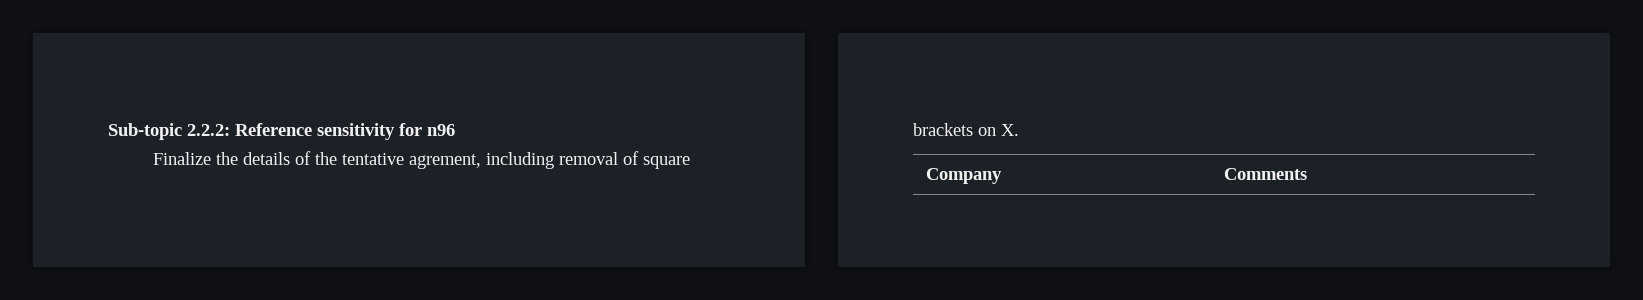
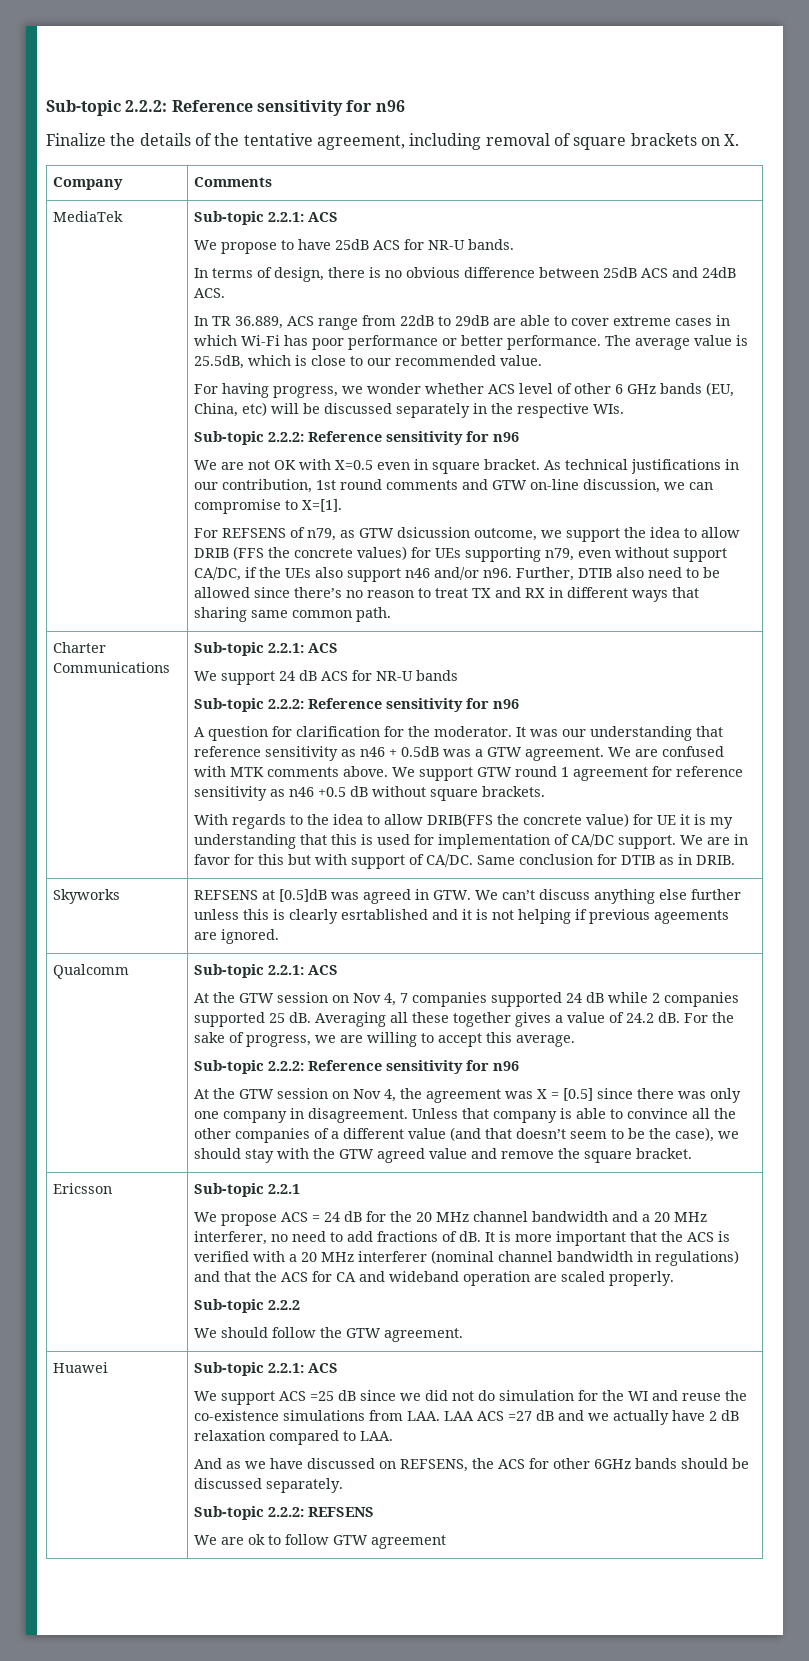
[409,154,482,169] agrement, -> [316,135,405,150] agreement,
(1307, 174) none -> [53,211,124,222] [194,211,339,225] [194,239,515,254] [194,267,737,282] [194,288,226,298] [194,315,731,330] [194,335,749,350] [194,355,543,369] [194,382,735,398] [194,402,625,418] [194,431,520,445] [194,459,740,474] [194,479,714,493] [194,499,343,514] [194,527,741,542] [194,546,728,562] [194,567,721,582] [194,587,700,602] [194,607,392,622] [53,642,107,653] [53,662,171,673] [194,642,339,656] [194,670,459,685] [194,698,520,712] [194,726,724,741] [194,746,725,761] [194,766,744,781] [194,786,546,801] [194,813,734,829] [194,834,749,849] [194,854,736,869] [53,889,121,904] [194,889,742,904] [194,909,730,924] [194,929,280,944] [53,964,130,979] [194,964,339,978] [194,992,740,1007] [194,1012,735,1027] [194,1032,576,1047] [194,1060,520,1074] [194,1088,742,1103] [194,1108,737,1123] [194,1127,740,1143] [194,1148,693,1163] [53,1183,113,1194] [194,1183,301,1197] [194,1211,708,1226] [194,1231,731,1246] [194,1250,740,1266] [194,1271,675,1286] [194,1299,301,1313] [194,1327,464,1342] [53,1362,109,1373] [194,1362,339,1376] [194,1390,748,1405] [194,1410,740,1425] [194,1430,394,1445] [194,1458,750,1472] [194,1478,344,1493] [194,1506,375,1520] [194,1534,447,1549] // MediaTek | Sub-topic 2.2.1: ACS // We propose to have 25dB ACS for NR-U bands. // In terms of design, there is no obvious difference between 25dB ACS and 24dB ACS. // In TR 36.889, ACS range from 22dB to 29dB are able to cover extreme cases in which Wi-Fi has poor performance or better performance. The average value is 25.5dB, which is close to our recommended value. // For having progress, we wonder whether ACS level of other 6 GHz bands (EU, China, etc) will be discussed separately in the respective WIs. // Sub-topic 2.2.2: Reference sensitivity for n96 // We are not OK with X=0.5 even in square bracket. As technical justifications in our contribution, 1st round comments and GTW on-line discussion, we can compromise to X=[1]. // For REFSENS of n79, as GTW dsicussion outcome, we support the idea to allow DRIB (FFS the concrete values) for UEs supporting n79, even without support CA/DC, if the UEs also support n46 and/or n96. Further, DTIB also need to be allowed since there’s no reason to treat TX and RX in different ways that sharing same common path. // Charter Communications | Sub-topic 2.2.1: ACS // We support 24 dB ACS for NR-U bands // Sub-topic 2.2.2: Reference sensitivity for n96 // A question for clarification for the moderator. It was our understanding that reference sensitivity as n46 + 0.5dB was a GTW agreement. We are confused with MTK comments above. We support GTW round 1 agreement for reference sensitivity as n46 +0.5 dB without square brackets. // With regards to the idea to allow DRIB(FFS the concrete value) for UE it is my understanding that this is used for implementation of CA/DC support. We are in favor for this but with support of CA/DC. Same conclusion for DTIB as in DRIB. // Skyworks | REFSENS at [0.5]dB was agreed in GTW. We can’t discuss anything else further unless this is clearly esrtablished and it is not helping if previous ageements are ignored. // Qualcomm | Sub-topic 2.2.1: ACS // At the GTW session on Nov 4, 7 companies supported 24 dB while 2 companies supported 25 dB. Averaging all these together gives a value of 24.2 dB. For the sake of progress, we are willing to accept this average. // Sub-topic 2.2.2: Reference sensitivity for n96 // At the GTW session on Nov 4, the agreement was X = [0.5] since there was only one company in disagreement. Unless that company is able to convince all the other companies of a different value (and that doesn’t seem to be the case), we should stay with the GTW agreed value and remove the square bracket. // Ericsson | Sub-topic 2.2.1 // We propose ACS = 24 dB for the 20 MHz channel bandwidth and a 20 MHz interferer, no need to add fractions of dB. It is more important that the ACS is verified with a 20 MHz interferer (nominal channel bandwidth in regulations) and that the ACS for CA and wideband operation are scaled properly. // Sub-topic 2.2.2 // We should follow the GTW agreement. // Huawei | Sub-topic 2.2.1: ACS // We support ACS =25 dB since we did not do simulation for the WI and reuse the co-existence simulations from LAA. LAA ACS =27 dB and we actually have 2 dB relaxation compared to LAA. // And as we have discussed on REFSENS, the ACS for other 6GHz bands should be discussed separately. // Sub-topic 2.2.2: REFSENS // We are ok to follow GTW agreement

